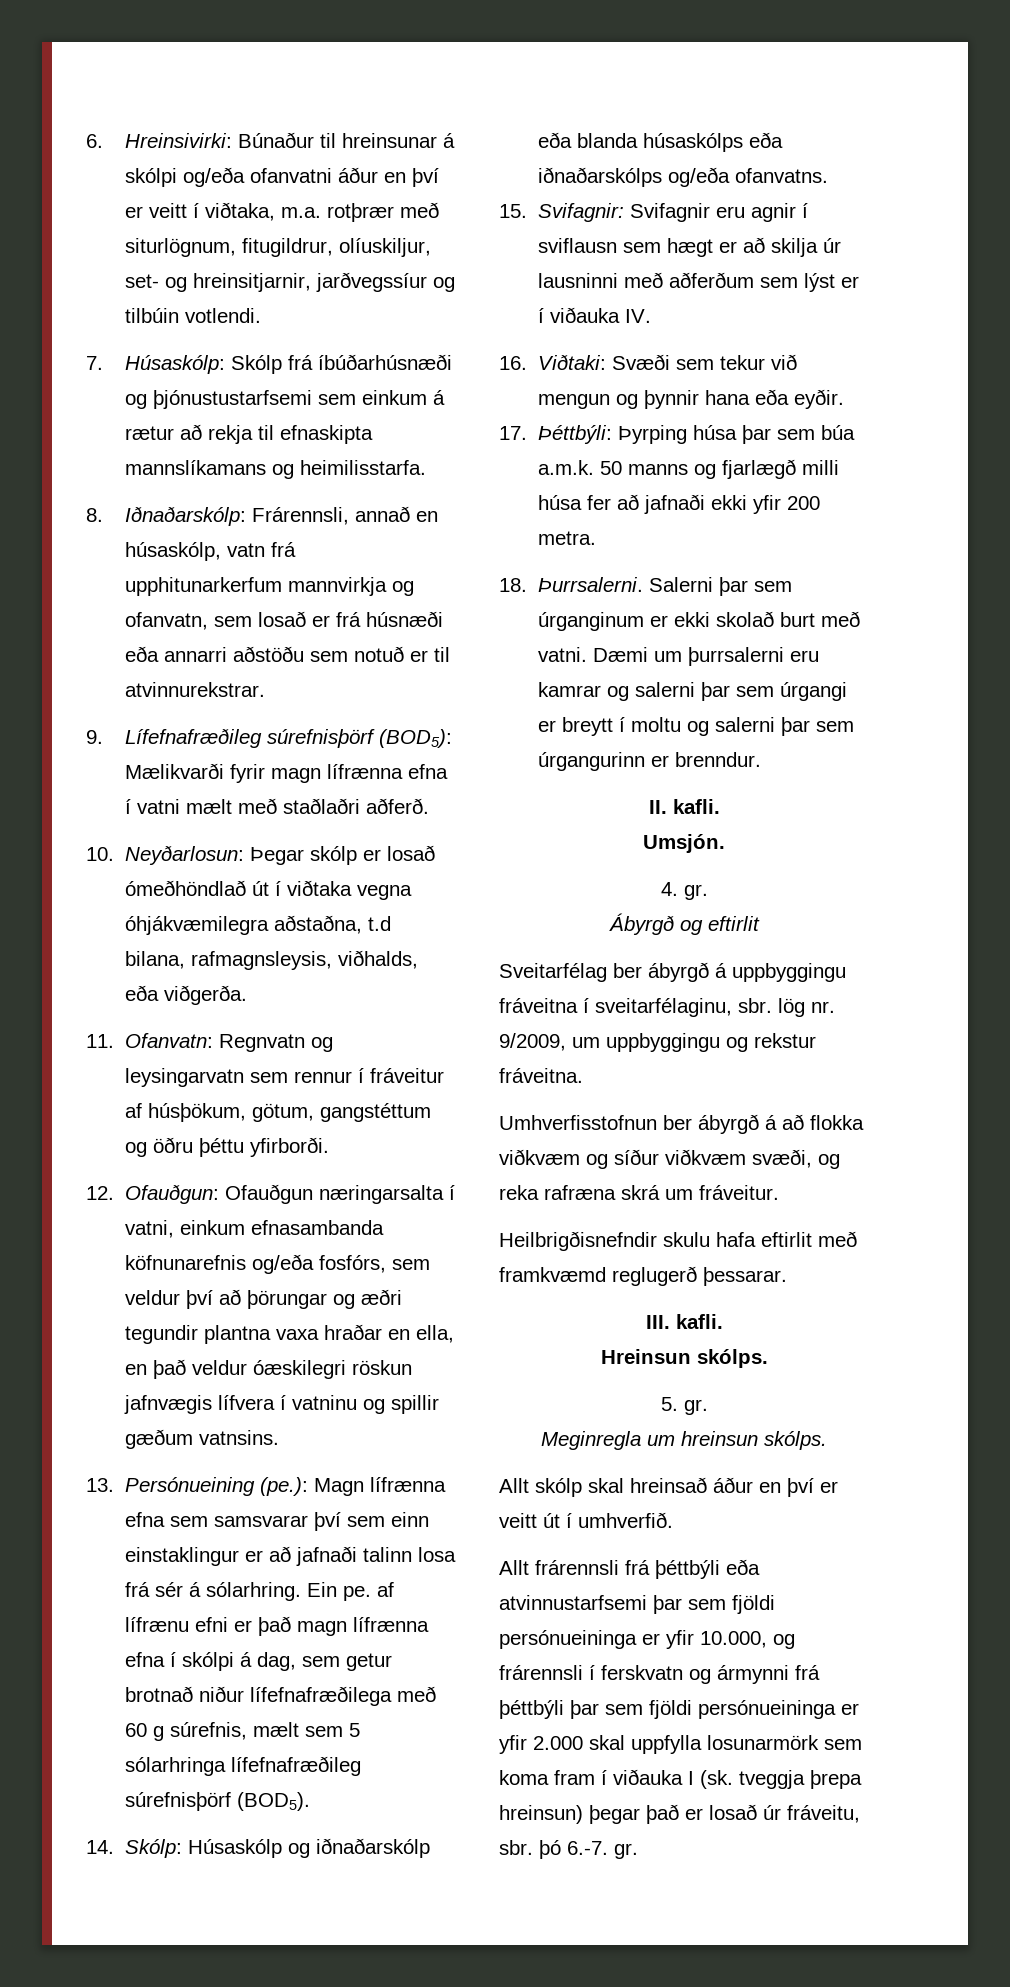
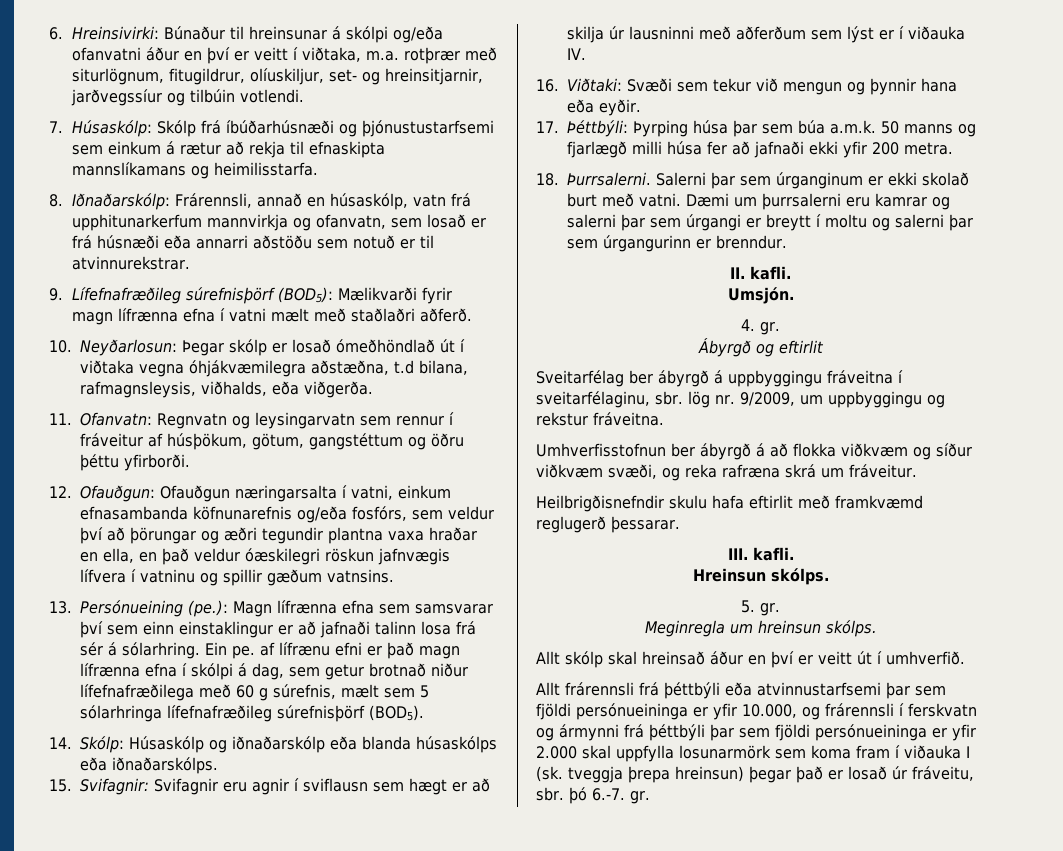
[274,915,363,934] aðstaðna, -> [311,360,389,375] aðstæðna,
[538,167,829,187] iðnaðarskólps og/eða ofanvatns. -> [112,757,218,774] iðnaðarskólps.

